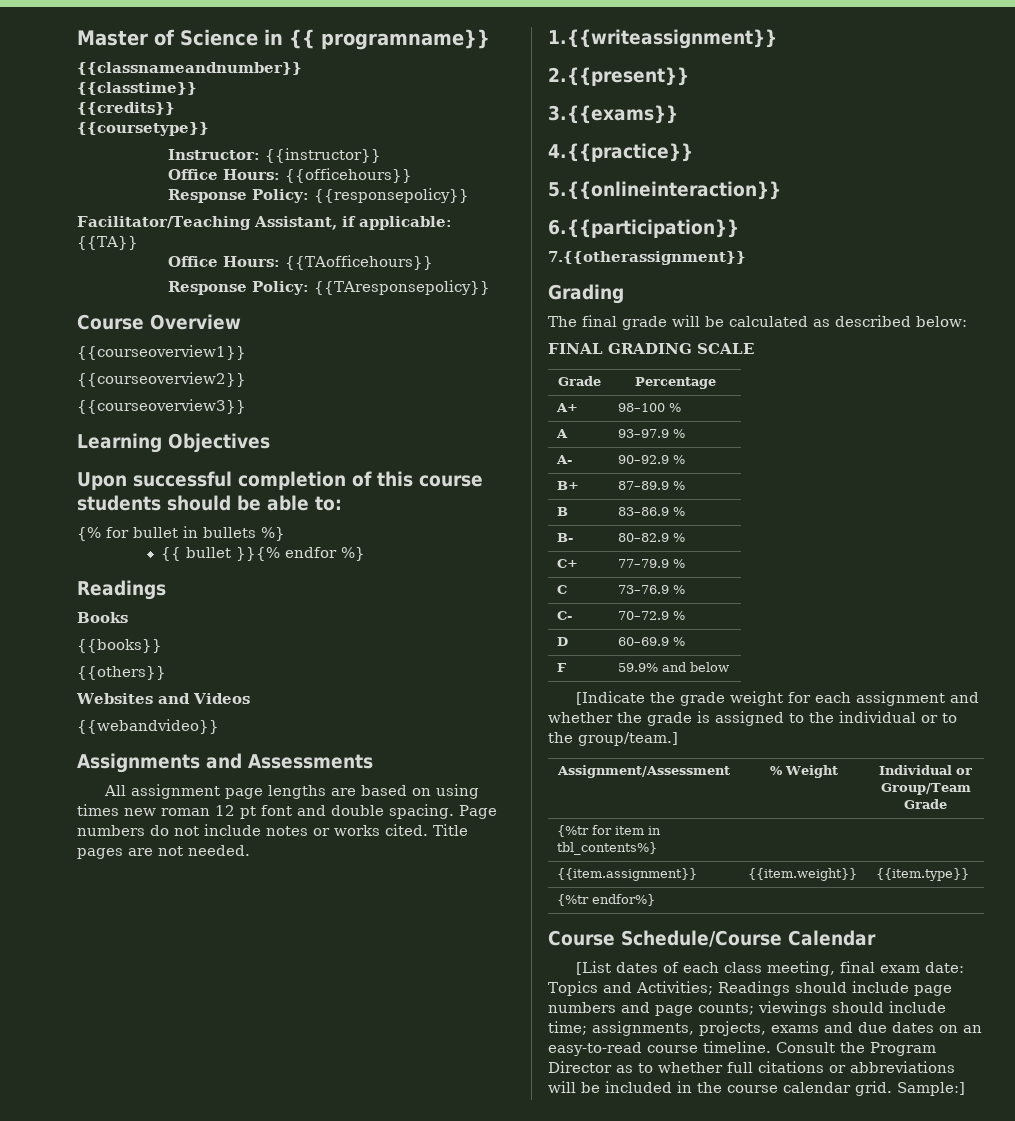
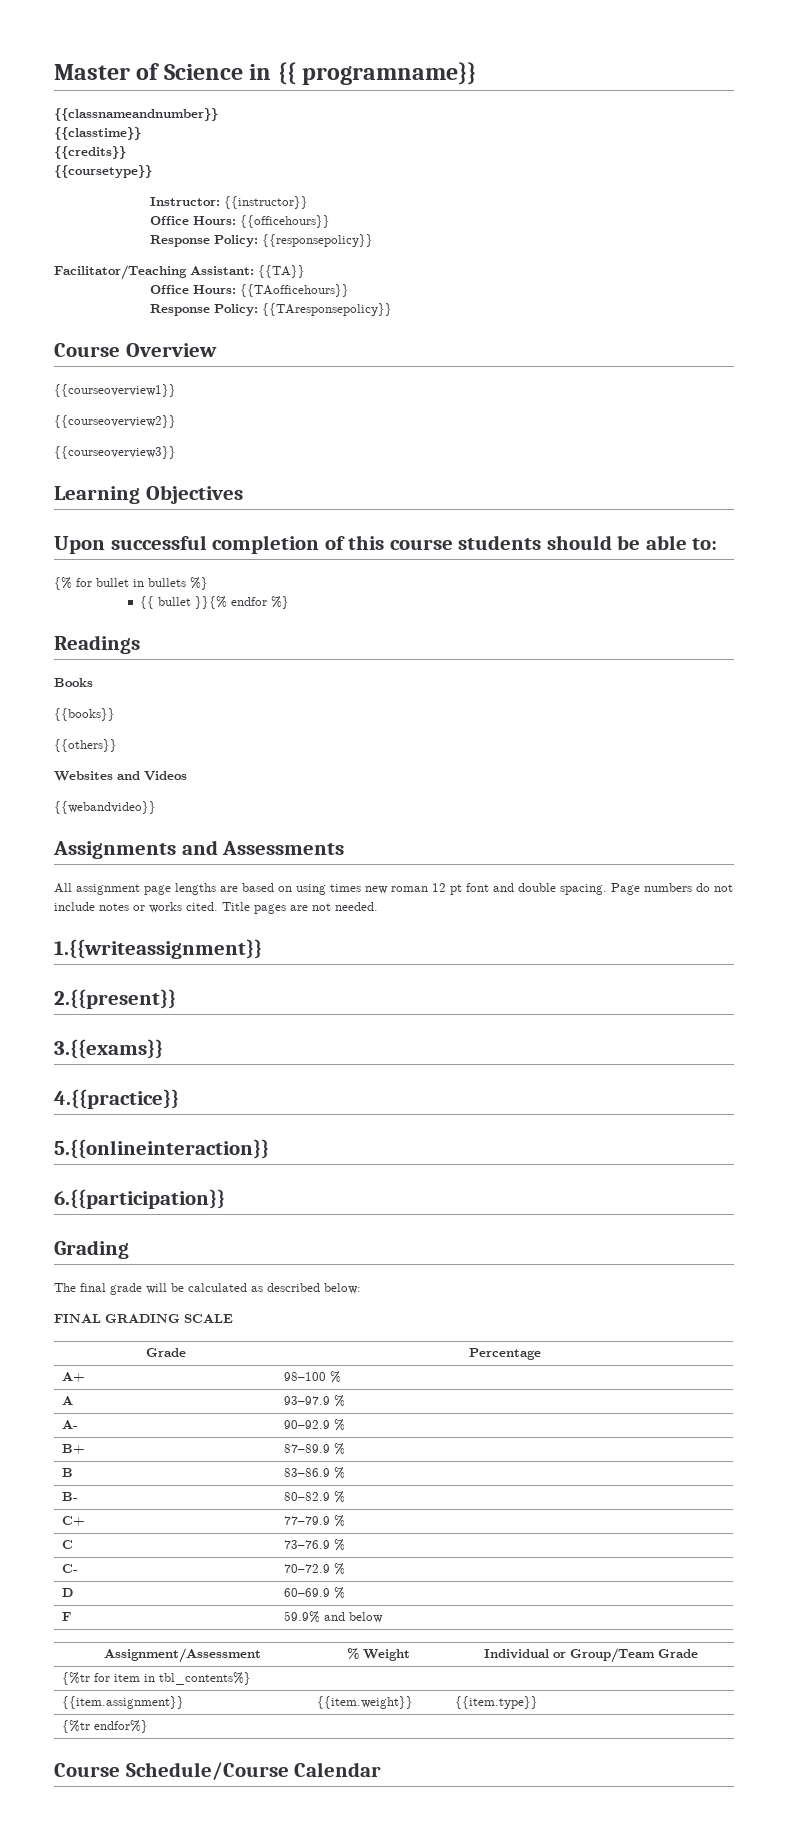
[253,216,452,230] Assistant, if applicable: -> [190,266,254,275] Assistant:
[548,251,746,265] // 7.{{otherassignment}} -> (225, 1199) none
[576,691,980,706] [548,711,957,726] [548,732,678,746] // [Indicate the grade weight for each assignment and whether the grade is assigned to the individual or to the group/team.] -> (383, 1617) none
[576,961,965,976] [548,981,952,996] [548,1001,946,1016] [548,1021,982,1036] [548,1041,936,1056] [548,1061,955,1073] [548,1081,965,1096] // [List dates of each class meeting, final exam date: Topics and Activities; Readings should include page numbers and page counts; viewings should include time; assignments, projects, exams and due dates on an easy-to-read course timeline. Consult the Program Director as to whether full citations or abbreviations will be included in the course calendar grid. Sample:] -> (382, 1769) none

